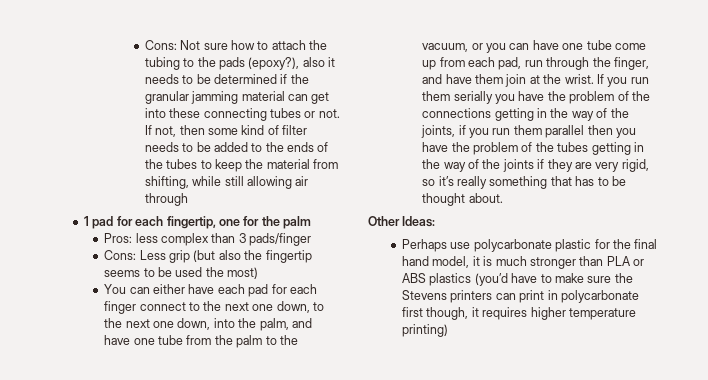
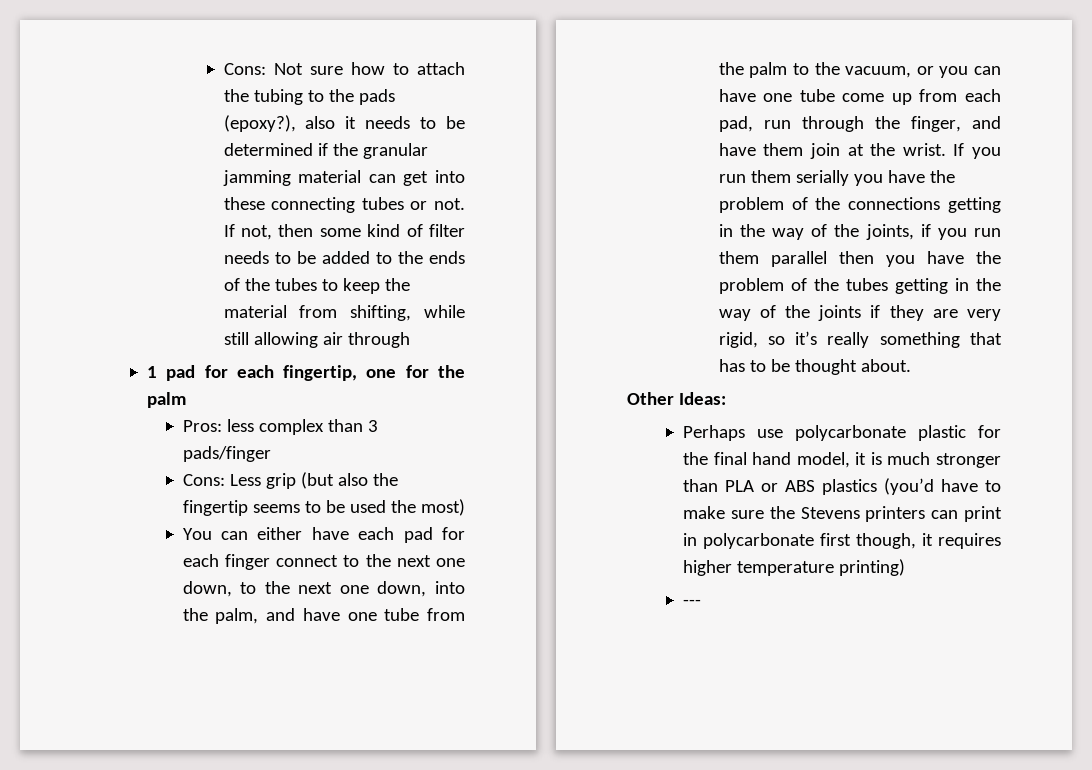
(449, 330) none -> [683,599,702,606] // ---

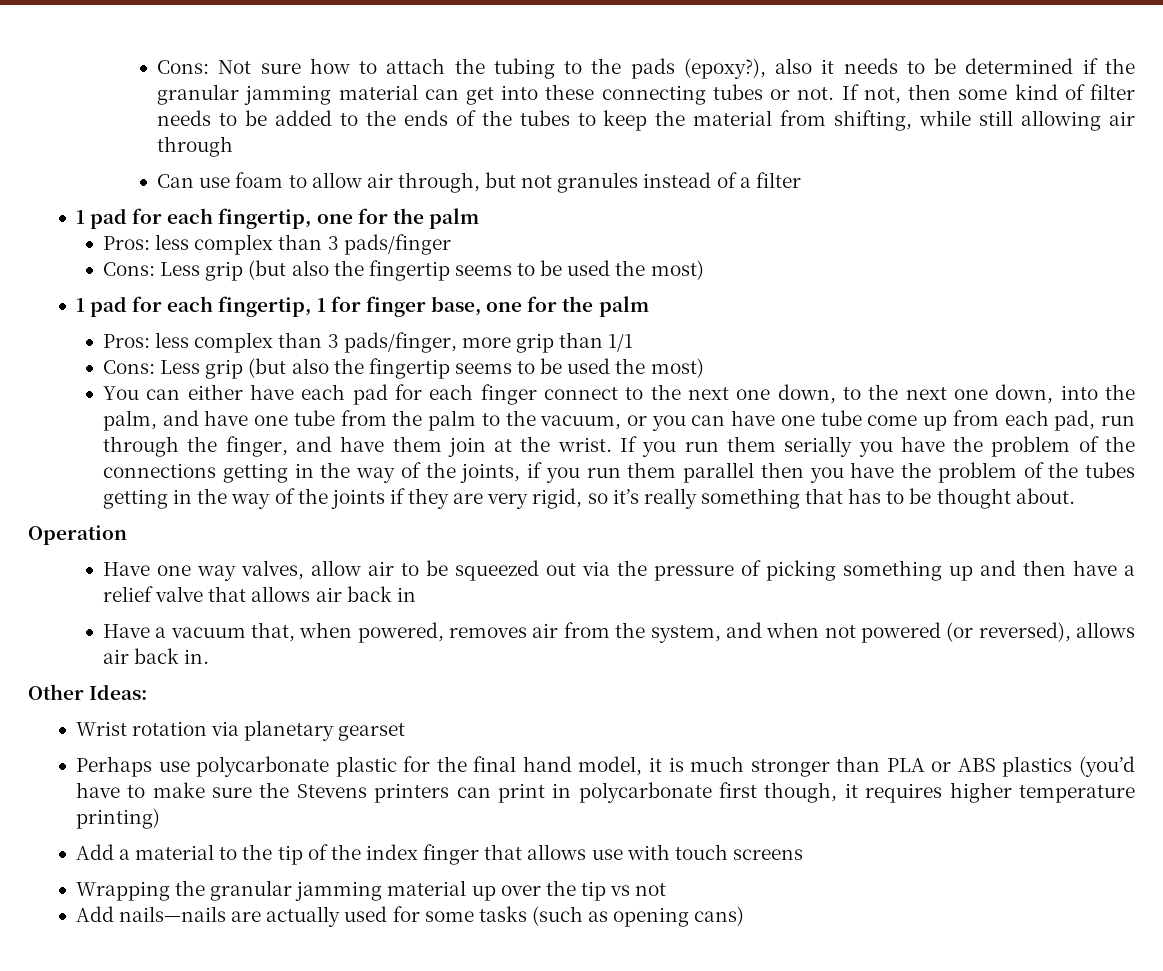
(410, 340) none -> [157,172,801,193] // Can use foam to allow air through, but not granules instead of a filter
(465, 507) none -> [75,296,649,317] [103,332,634,353] [103,358,704,379] // 1 pad for each fingertip, 1 for finger base, one for the palm // Pros: less complex than 3 pads/finger, more grip than 1/1 // Cons: Less grip (but also the fingertip seems to be used the most)
[627,392,726,405] Other Ideas: -> [28,525,127,545] [103,560,1135,581] [103,586,416,602] [103,622,1136,643] [103,648,210,664] [28,684,148,700] [75,720,406,741] Operation // Have one way valves, allow air to be squeezed out via the pressure of picking something up and then have a relief valve that allows air back in // Have a vacuum that, when powered, removes air from the system, and when not powered (or reversed), allows air back in. // Other Ideas: // Wrist rotation via planetary gearset
[683,599,702,606] --- -> [75,844,803,865] [75,880,667,901] [75,906,745,927] Add a material to the tip of the index finger that allows use with touch screens // Wrapping the granular jamming material up over the tip vs not // Add nails—nails are actually used for some tasks (such as opening cans)

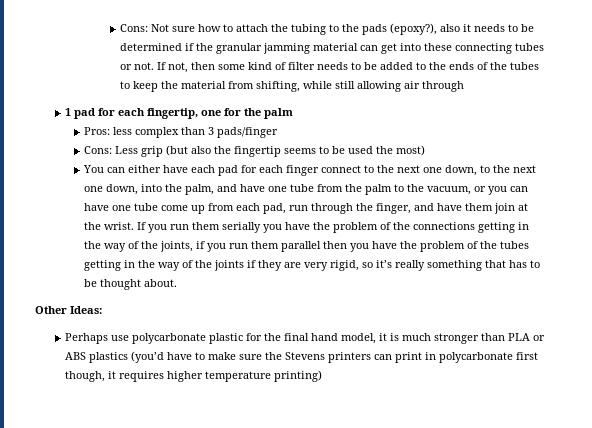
[157,172,801,193] // Can use foam to allow air through, but not granules instead of a filter -> (465, 86) none
[75,296,649,317] [103,332,634,353] [103,358,704,379] // 1 pad for each fingertip, 1 for finger base, one for the palm // Pros: less complex than 3 pads/finger, more grip than 1/1 // Cons: Less grip (but also the fingertip seems to be used the most) -> (425, 150) none
[28,525,127,545] [103,560,1135,581] [103,586,416,602] [103,622,1136,643] [103,648,210,664] [28,684,148,700] [75,720,406,741] Operation // Have one way valves, allow air to be squeezed out via the pressure of picking something up and then have a relief valve that allows air back in // Have a vacuum that, when powered, removes air from the system, and when not powered (or reversed), allows air back in. // Other Ideas: // Wrist rotation via planetary gearset -> [35,306,102,314] Other Ideas:
[75,844,803,865] [75,880,667,901] [75,906,745,927] // Add a material to the tip of the index finger that allows use with touch screens // Wrapping the granular jamming material up over the tip vs not // Add nails—nails are actually used for some tasks (such as opening cans) -> (323, 376) none

